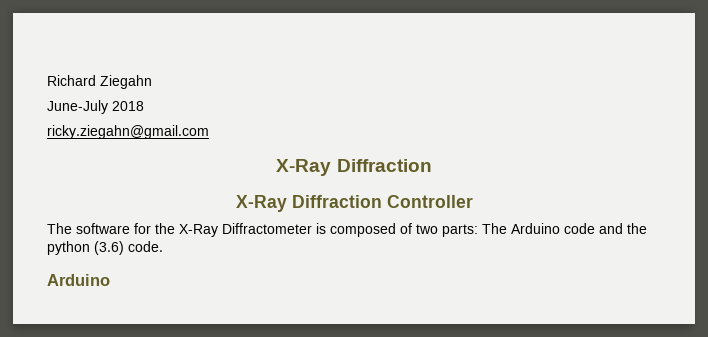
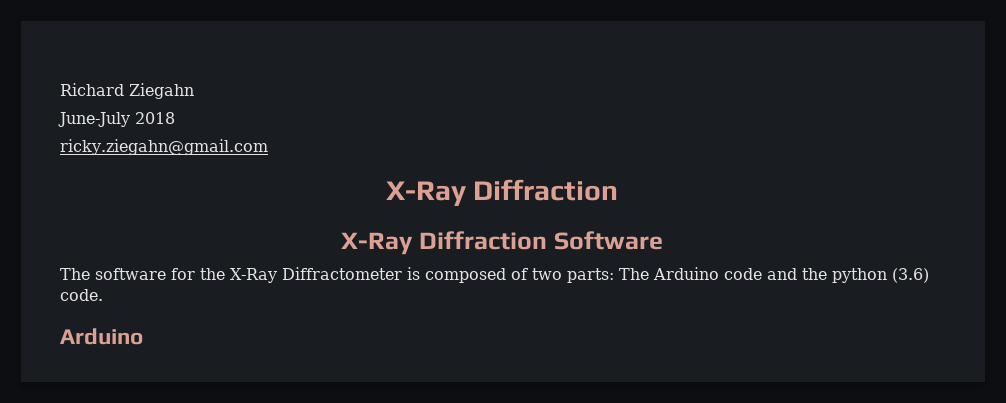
[386,195,473,208] Controller -> [553,231,663,250] Software

